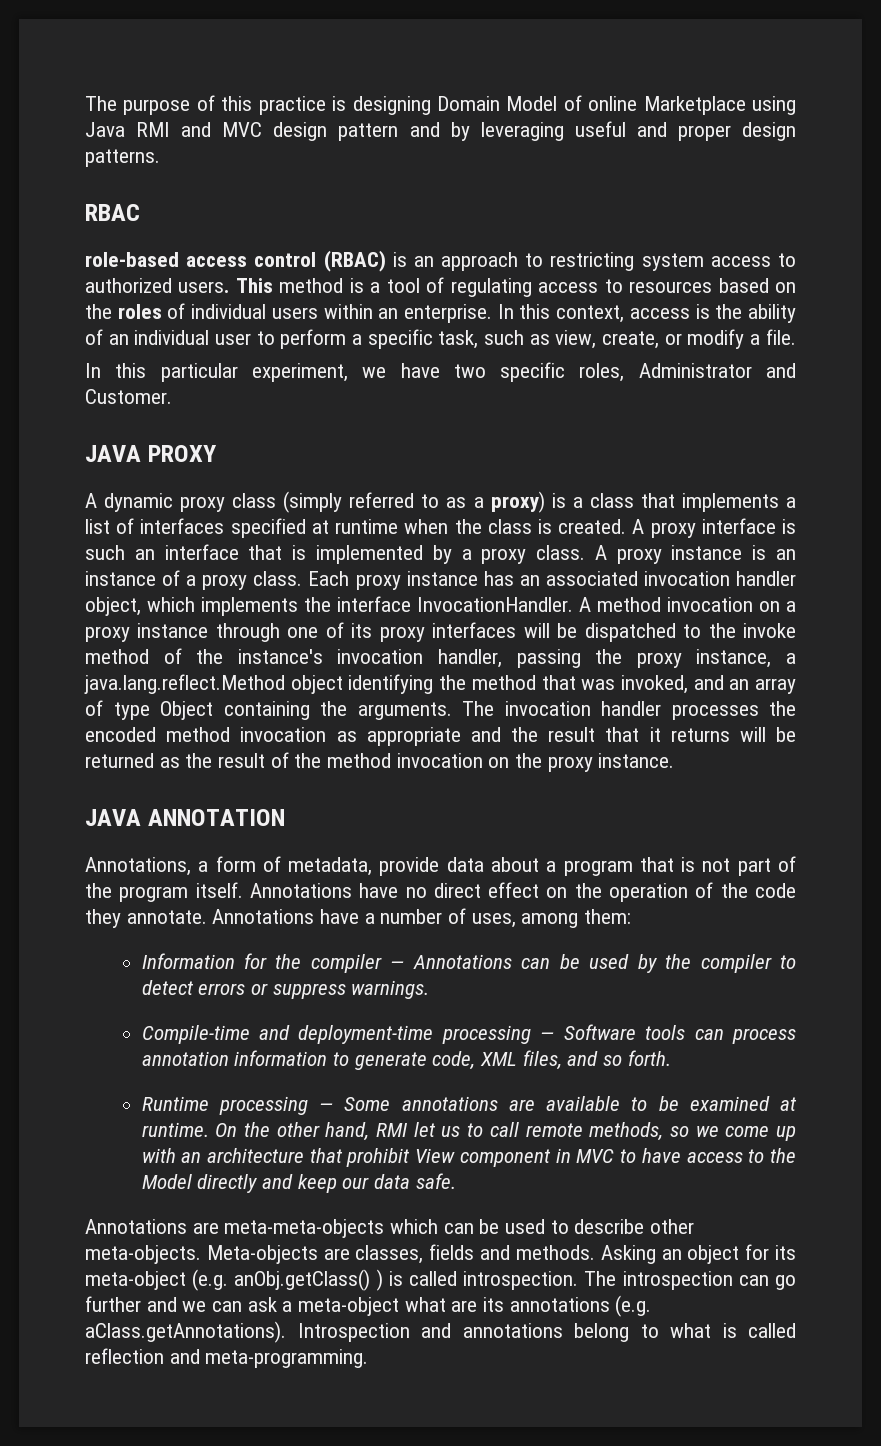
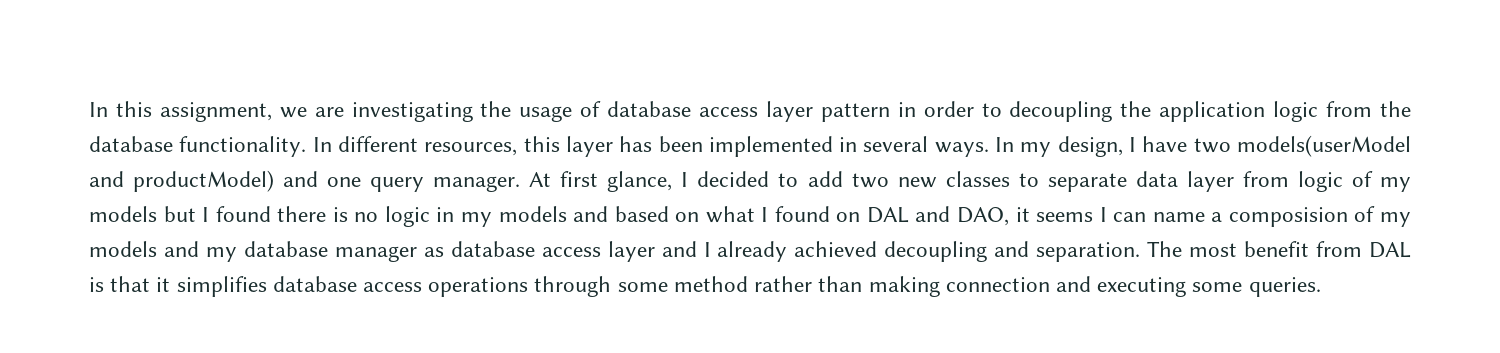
[85,95,796,115] [85,121,797,141] [85,149,160,167] [85,204,140,221] [85,250,796,272] [85,277,796,297] [85,303,796,323] [85,329,796,349] [85,362,796,382] [85,389,172,404] [85,445,217,462] [85,491,796,513] [85,518,796,538] [85,544,797,564] [85,570,796,590] [85,596,796,616] [85,622,796,642] [85,648,797,668] [84,674,797,694] [85,700,796,720] [85,727,796,746] [85,752,675,772] [85,809,285,826] [85,856,797,876] [85,882,796,902] [85,908,632,928] [141,953,796,973] [141,980,430,999] [141,1024,796,1044] [141,1050,671,1070] [141,1096,797,1115] [141,1122,796,1141] [141,1148,796,1167] [141,1173,456,1193] [85,1219,695,1238] [85,1244,797,1264] [85,1269,796,1291] [85,1295,652,1317] [85,1321,796,1343] [85,1348,369,1368] The purpose of this practice is designing Domain Model of online Marketplace using Java RMI and MVC design pattern and by leveraging useful and proper design patterns. // RBAC // role-based access control (RBAC) is an approach to restricting system access to authorized users. This method is a tool of regulating access to resources based on the roles of individual users within an enterprise. In this context, access is the ability of an individual user to perform a specific task, such as view, create, or modify a file. // In this particular experiment, we have two specific roles, Administrator and Customer. // JAVA PROXY // A dynamic proxy class (simply referred to as a proxy) is a class that implements a list of interfaces specified at runtime when the class is created. A proxy interface is such an interface that is implemented by a proxy class. A proxy instance is an instance of a proxy class. Each proxy instance has an associated invocation handler object, which implements the interface InvocationHandler. A method invocation on a proxy instance through one of its proxy interfaces will be dispatched to the invoke method of the instance's invocation handler, passing the proxy instance, a java.lang.reflect.Method object identifying the method that was invoked, and an array of type Object containing the arguments. The invocation handler processes the encoded method invocation as appropriate and the result that it returns will be returned as the result of the method invocation on the proxy instance. // JAVA ANNOTATION // Annotations, a form of metadata, provide data about a program that is not part of the program itself. Annotations have no direct effect on the operation of the code they annotate. Annotations have a number of uses, among them: // Information for the compiler — Annotations can be used by the compiler to detect errors or suppress warnings. // Compile-time and deployment-time processing — Software tools can process annotation information to generate code, XML files, and so forth. // Runtime processing — Some annotations are available to be examined at runtime. On the other hand, RMI let us to call remote methods, so we come up with an architecture that prohibit View component in MVC to have access to the Model directly and keep our data safe. // Annotations are meta-meta-objects which can be used to describe other meta-objects. Meta-objects are classes, fields and methods. Asking an object for its meta-object (e.g. anObj.getClass() ) is called introspection. The introspection can go further and we can ask a meta-object what are its annotations (e.g. aClass.getAnnotations). Introspection and annotations belong to what is called reflection and meta-programming. -> [89,101,1412,122] [89,135,1411,157] [89,170,1411,192] [89,206,1411,227] [89,241,1412,262] [89,276,1321,297] In this assignment, we are investigating the usage of database access layer pattern in order to decoupling the application logic from the database functionality. In different resources, this layer has been implemented in several ways. In my design, I have two models(userModel and productModel) and one query manager. At first glance, I decided to add two new classes to separate data layer from logic of my models but I found there is no logic in my models and based on what I found on DAL and DAO, it seems I can name a composision of my models and my database manager as database access layer and I already achieved decoupling and separation. The most benefit from DAL is that it simplifies database access operations through some method rather than making connection and executing some queries.

